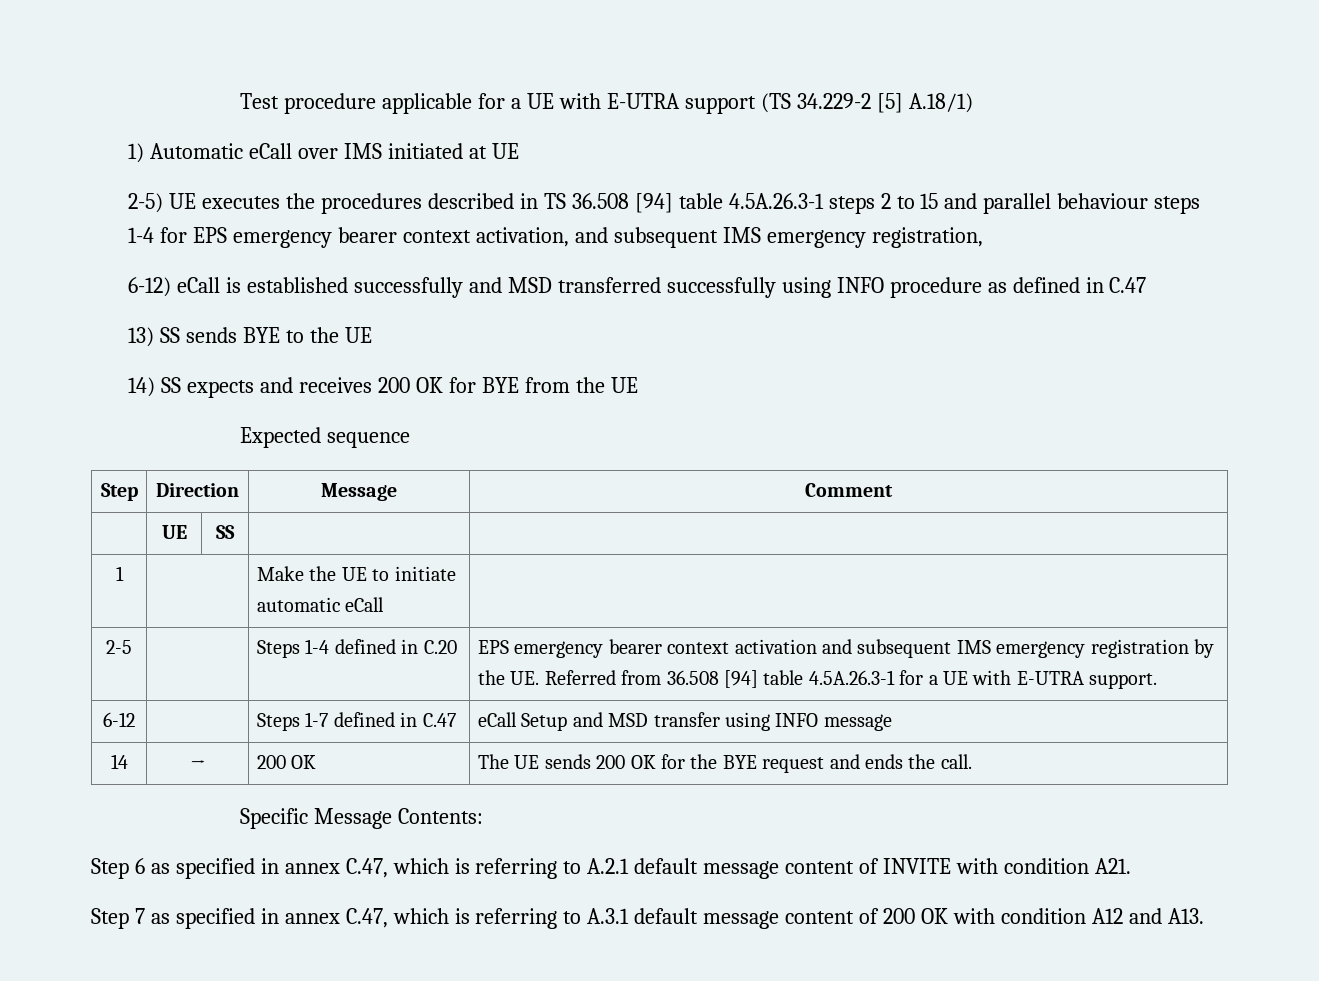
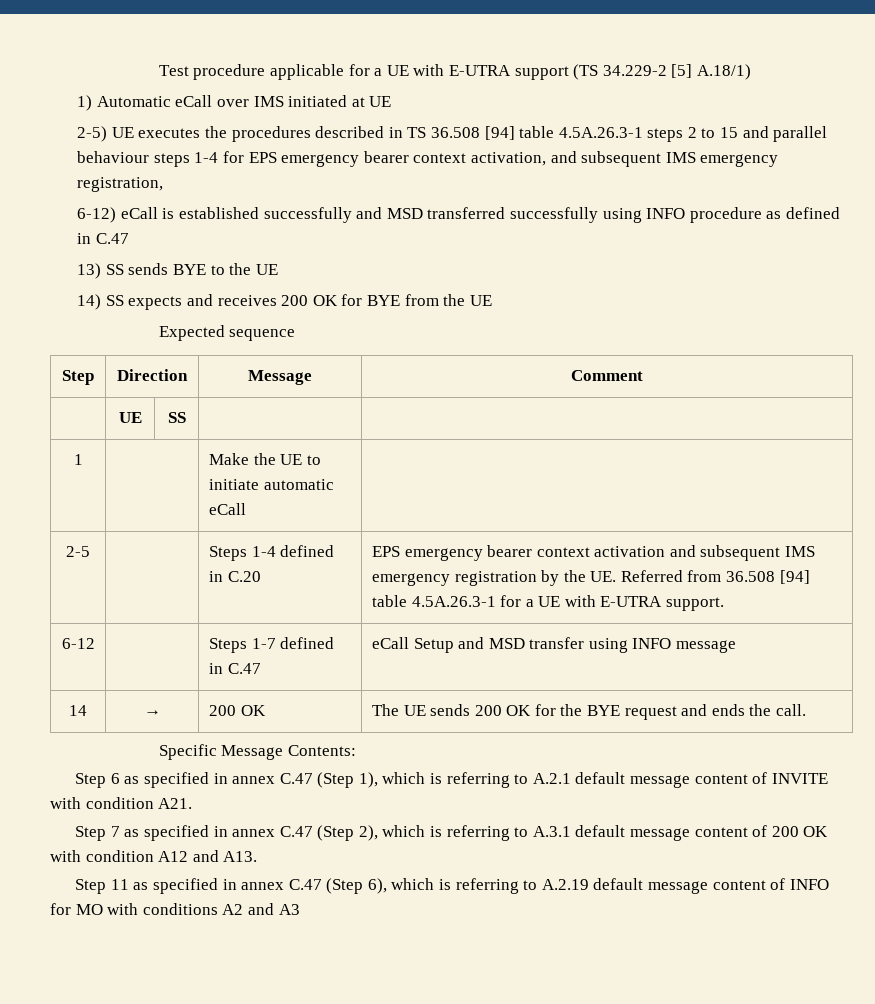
[345,858,388,878] C.47, -> [279,772,378,788] C.47 (Step 1),
[345,908,388,928] C.47, -> [279,825,378,841] C.47 (Step 2),
(1204, 916) none -> [75,878,829,894] [50,903,300,915] // Step 11 as specified in annex C.47 (Step 6), which is referring to A.2.19 default message content of INFO for MO with conditions A2 and A3

